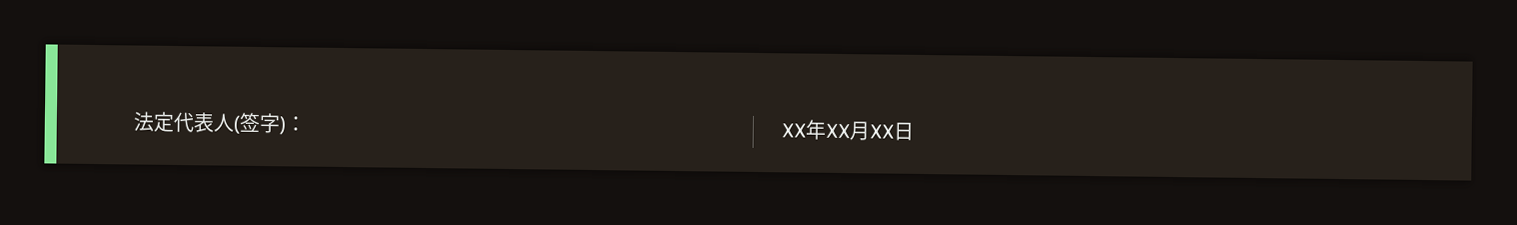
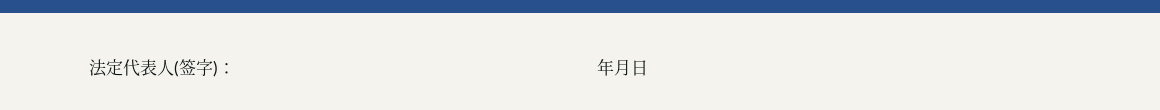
[781,119,894,141] XX年XX月XX -> [597,58,631,76] 年月

